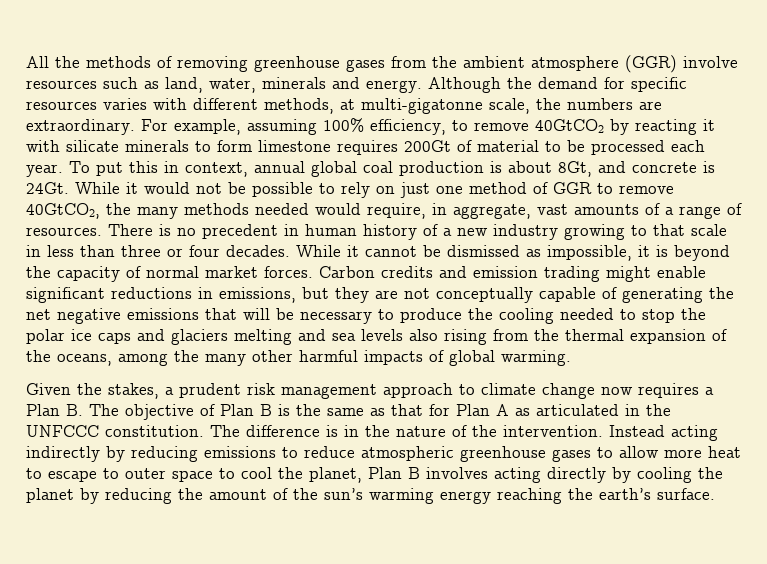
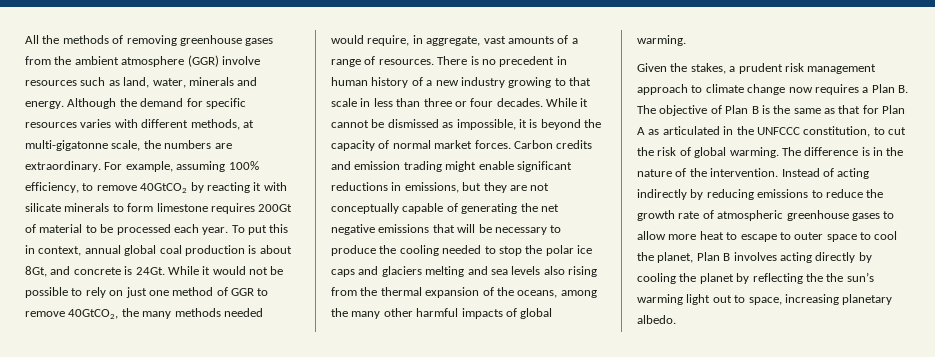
[105,425,204,437] constitution. -> [803,126,906,137] [637,147,779,158] constitution, to cut the risk of global warming.
(665, 431) none -> [822,168,834,177] of
(355, 452) none -> [866,189,884,198] [637,210,714,221] the growth rate of
[105,488,715,504] reducing the amount of the sun’s warming energy reaching the earth’s surface. -> [752,272,874,284] [637,294,893,305] [637,315,676,324] reflecting the the sun’s warming light out to space, increasing planetary albedo.

